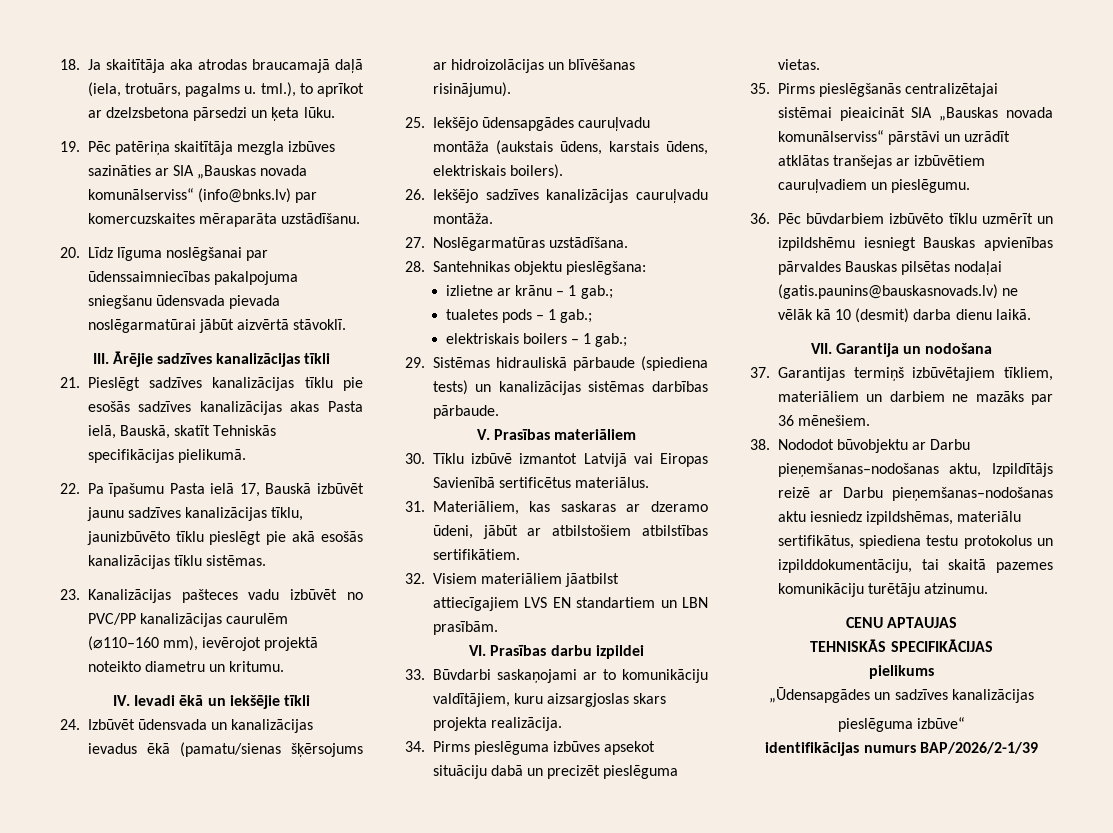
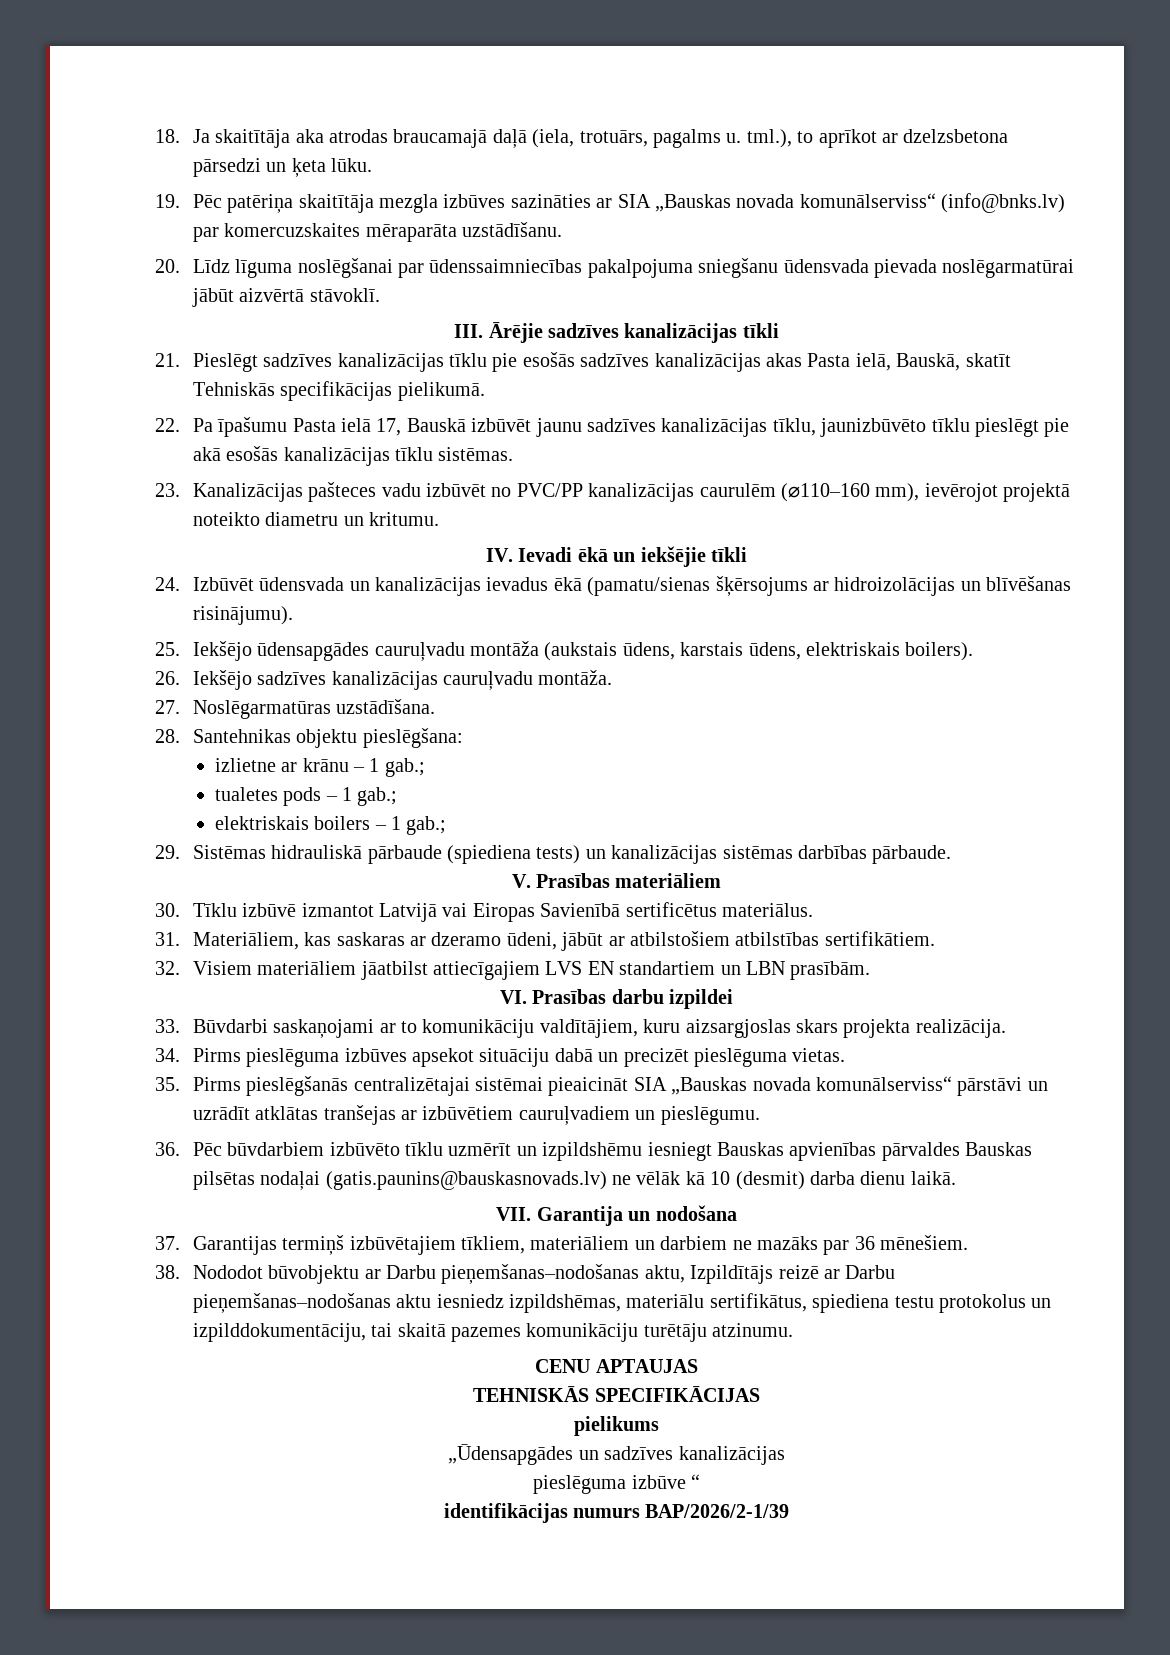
[917,717,966,729] izbūve“ -> [631,1474,700,1489] izbūve “

